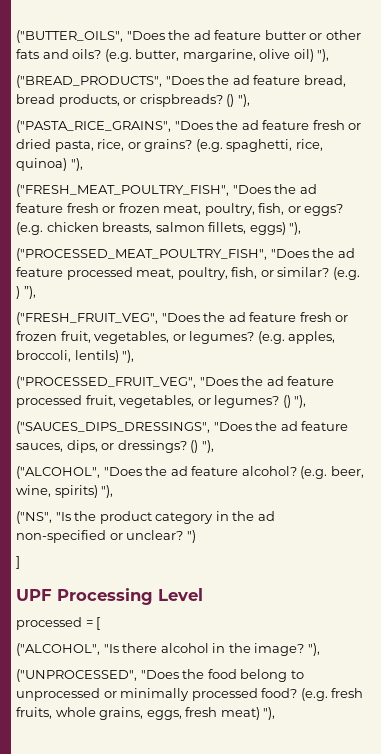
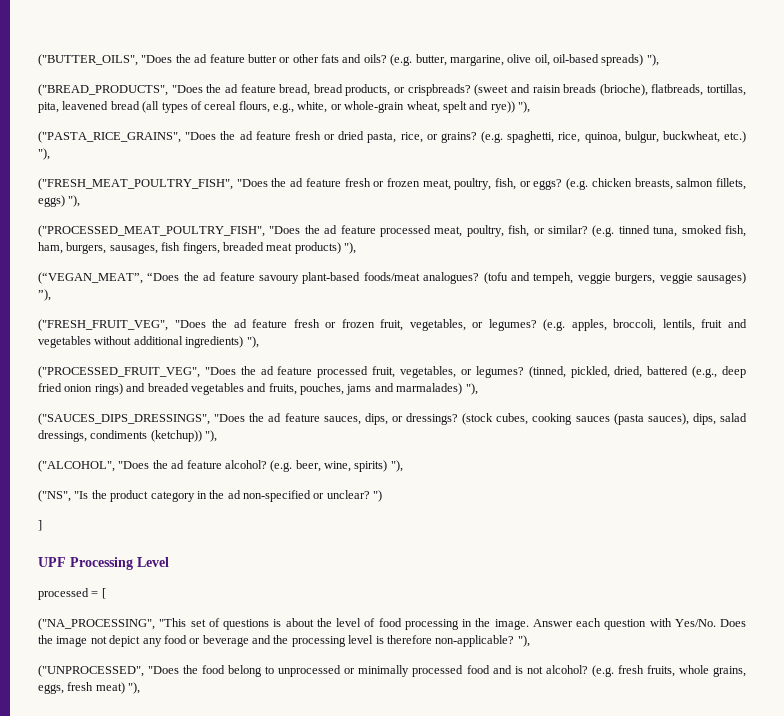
[293,49,314,62] oil) -> [534,54,644,66] oil, oil-based spreads)
[226,94,235,107] () -> [474,84,746,96] [38,101,515,113] (sweet and raisin breads (brioche), flatbreads, tortillas, pita, leavened bread (all types of cereal flours, e.g., white, or whole-grain wheat, spelt and rye))
[16,158,67,171] quinoa) -> [584,131,746,143] quinoa, bulgur, buckwheat, etc.)
[16,286,20,299] ) -> [618,225,746,237] [38,242,356,254] [38,272,746,284] tinned tuna, smoked fish, ham, burgers, sausages, fish fingers, breaded meat products) "), // (“VEGAN_MEAT”, “Does the ad feature savoury plant-based foods/meat analogues? (tofu and tempeh, veggie burgers, veggie sausages)
[74,350,119,363] lentils) -> [662,319,747,331] [38,336,244,348] lentils, fruit and vegetables without additional ingredients)
[282,395,291,408] () -> [528,366,747,378] [38,383,463,395] (tinned, pickled, dried, battered (e.g., deep fried onion rings) and breaded vegetables and fruits, pouches, jams and marmalades)
[190,440,199,453] () -> [462,413,747,425] [38,430,202,442] (stock cubes, cooking sauces (pasta sauces), dips, salad dressings, condiments (ketchup))
[16,643,305,656] ("ALCOHOL", "Is there alcohol in the image? -> [38,618,746,630] [38,635,515,647] ("NA_PROCESSING", "This set of questions is about the level of food processing in the image. Answer each question with Yes/No. Does the image not depict any food or beverage and the processing level is therefore non-applicable?
[261,688,298,698] food? -> [466,665,588,674] food and is not alcohol?

